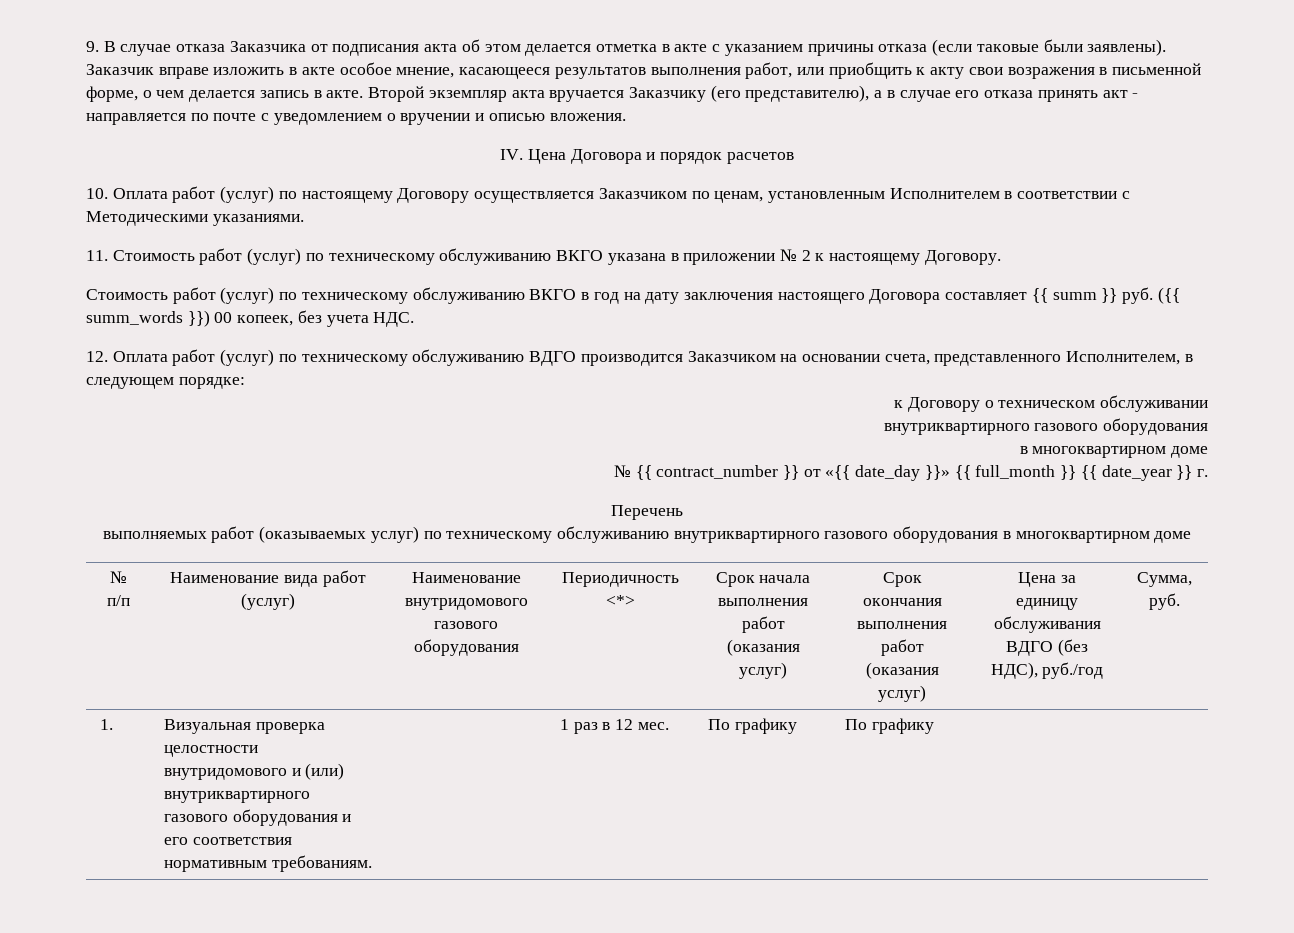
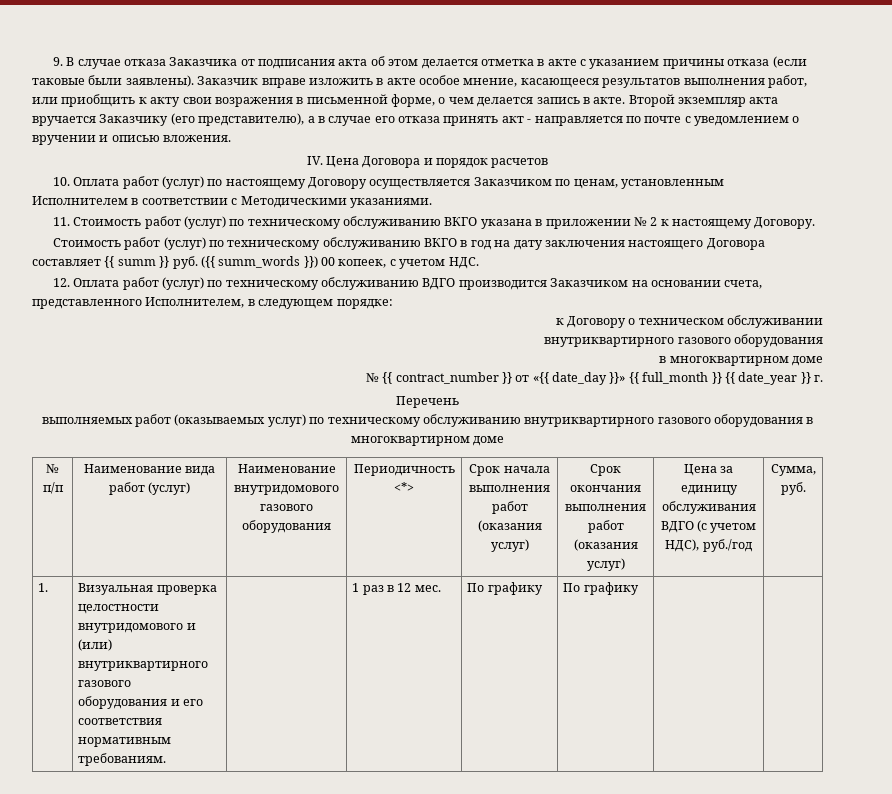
[297,310,369,327] без учета -> [389,259,446,269] с учетом
[1057,639,1088,656] (без -> [697,520,757,533] (с учетом

